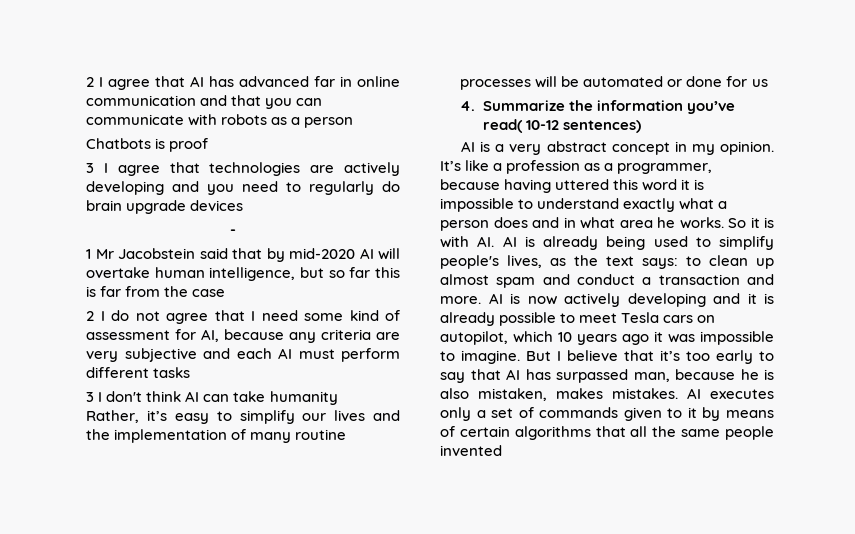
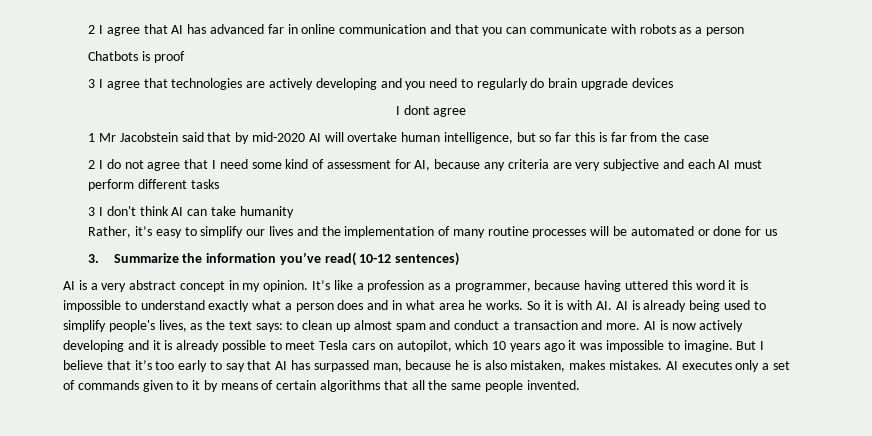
[230,229,236,235] - -> [395,105,467,117] I dont agree
[460,101,476,111] 4. -> [88,254,100,263] 3.
[440,445,502,456] invented -> [526,380,580,390] invented.

